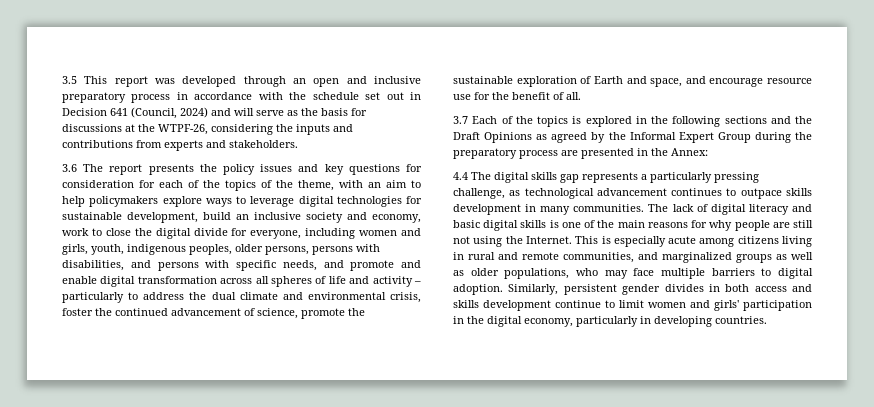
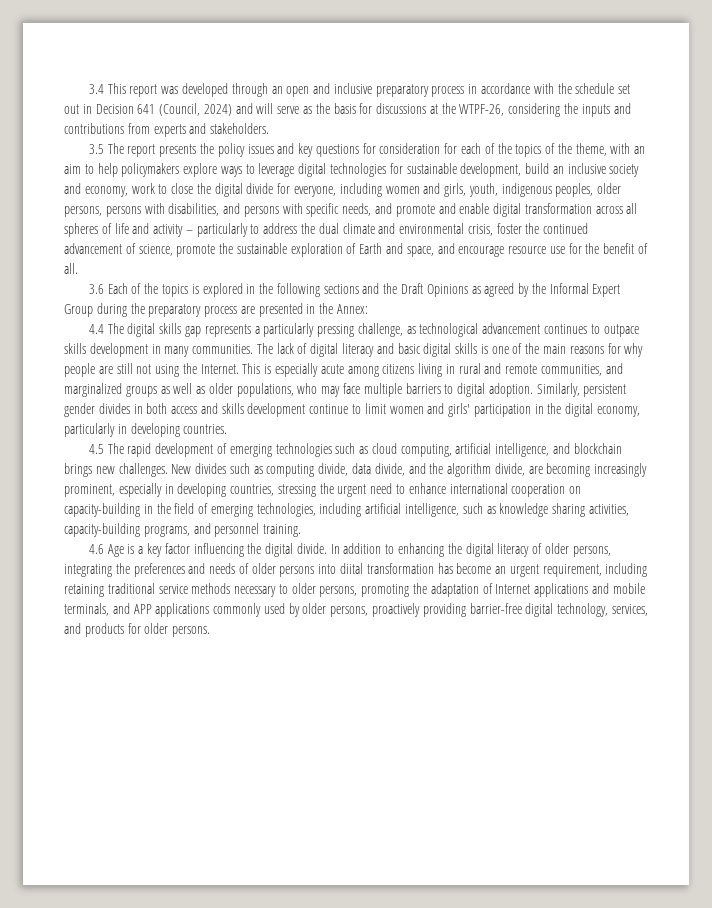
[62,76,77,84] 3.5 -> [88,84,104,94] 3.4
[62,164,77,172] 3.6 -> [88,144,104,154] 3.5
[453,116,468,124] 3.7 -> [88,284,104,294] 3.6
(767, 320) none -> [88,443,622,457] [64,463,648,477] [64,483,582,497] [64,503,629,517] [64,523,302,537] [88,543,611,557] [64,563,648,577] [64,583,645,597] [64,603,648,617] [64,623,211,637] // 4.5 The rapid development of emerging technologies such as cloud computing, artificial intelligence, and blockchain brings new challenges. New divides such as computing divide, data divide, and the algorithm divide, are becoming increasingly prominent, especially in developing countries, stressing the urgent need to enhance international cooperation on capacity-building in the field of emerging technologies, including artificial intelligence, such as knowledge sharing activities, capacity-building programs, and personnel training. // 4.6 Age is a key factor influencing the digital divide. In addition to enhancing the digital literacy of older persons, integrating the preferences and needs of older persons into diital transformation has become an urgent requirement, including retaining traditional service methods necessary to older persons, promoting the adaptation of Internet applications and mobile terminals, and APP applications commonly used by older persons, proactively providing barrier-free digital technology, services, and products for older persons.

